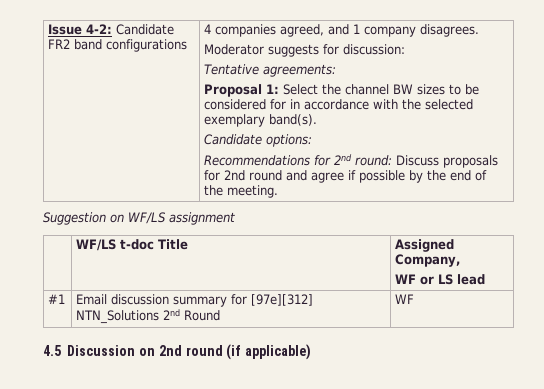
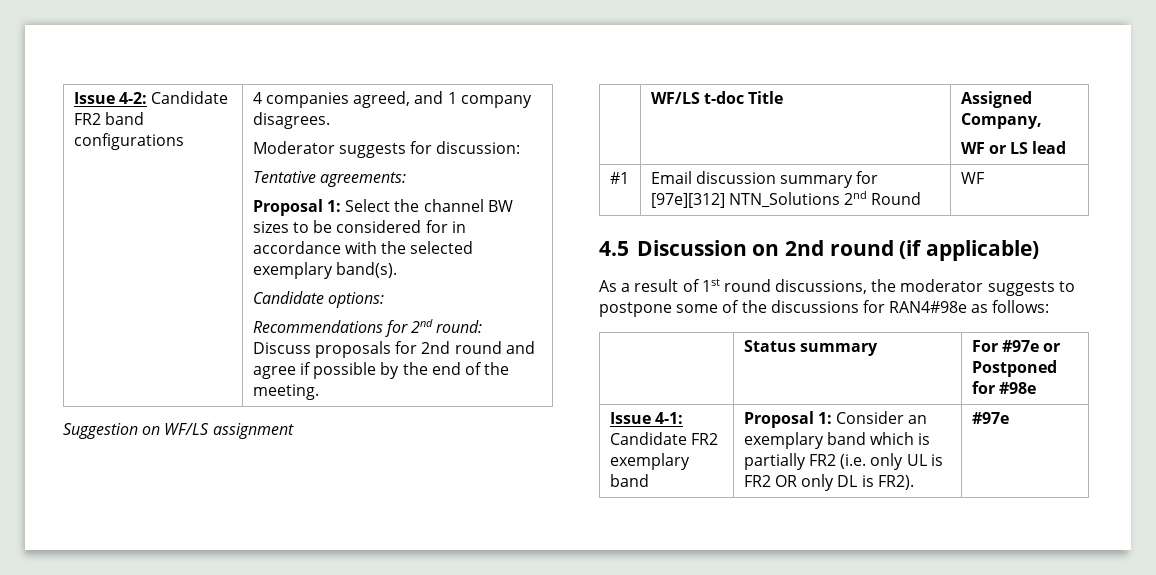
(312, 352) none -> [599,279,1075,296] [599,300,1050,317] [743,340,878,356] [971,340,1061,352] [971,360,1057,377] [971,381,1036,394] [609,412,683,424] [609,432,718,445] [609,453,690,470] [609,474,649,487] [743,411,928,428] [743,432,931,449] [743,453,943,470] [743,474,914,491] [971,412,1009,424] // As a result of 1st round discussions, the moderator suggests to postpone some of the discussions for RAN4#98e as follows: // | Status summary | For #97e or Postponed for #98e // Issue 4-1: Candidate FR2 exemplary band | Proposal 1: Consider an exemplary band which is partially FR2 (i.e. only UL is FR2 OR only DL is FR2). | #97e

